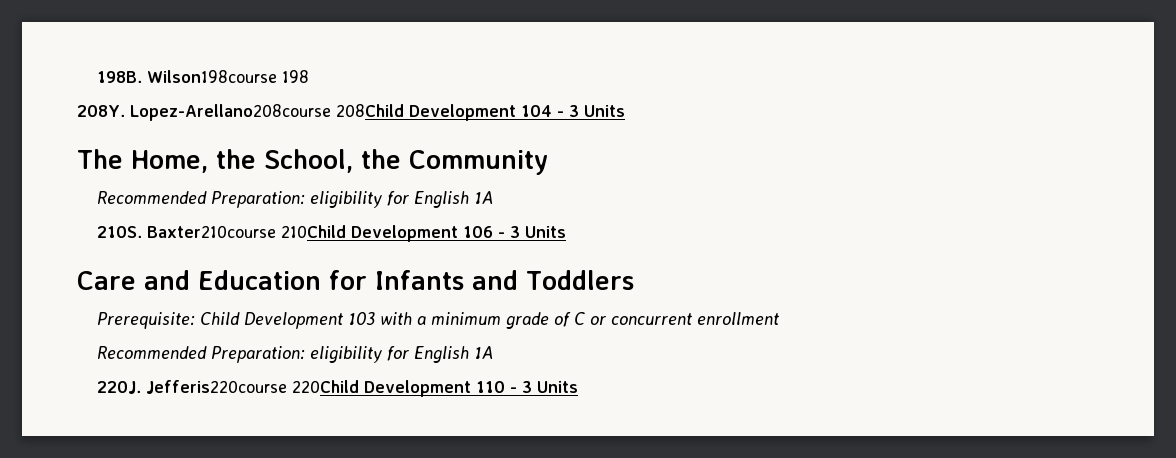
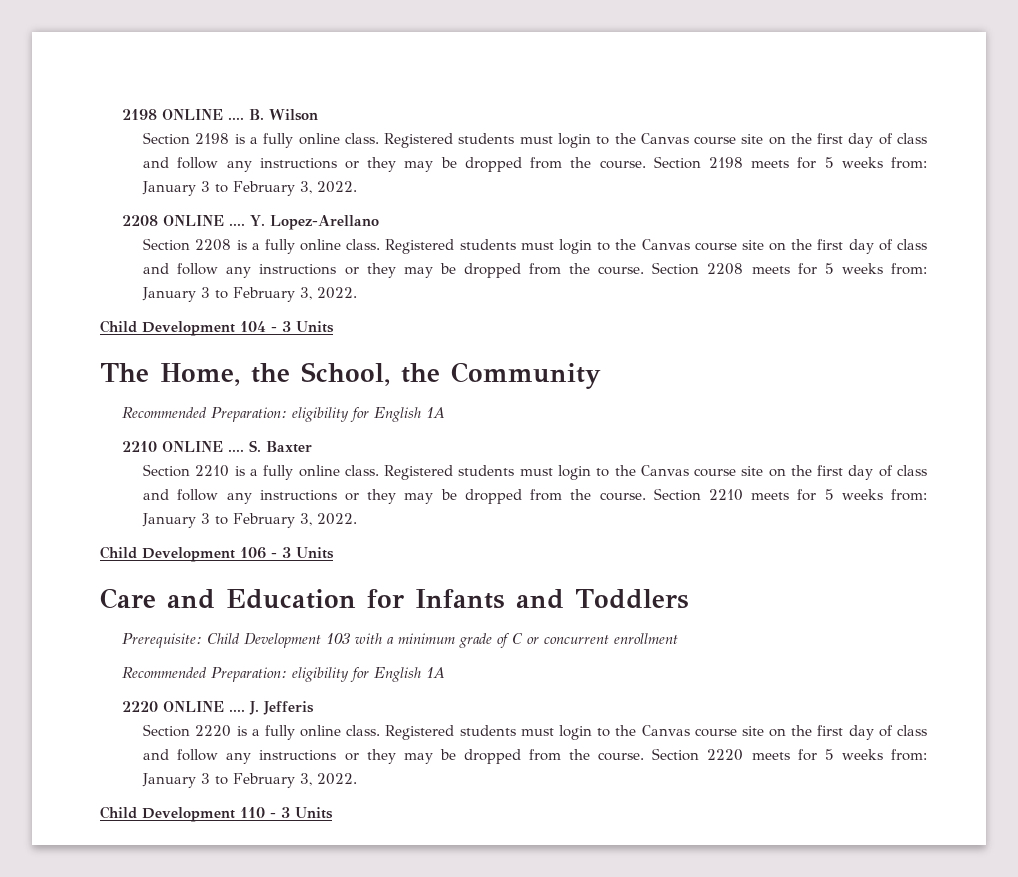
[96,70,309,83] [77,104,404,121] 198B. Wilson198course 198 // 208Y. Lopez-Arellano208course 208Child -> [121,109,318,121] [143,132,928,148] [143,156,928,172] [142,181,358,196] [121,215,379,230] [143,238,928,254] [143,262,928,278] [142,287,358,302] [100,320,137,333] 2198 ONLINE .... B. Wilson // Section 2198 is a fully online class. Registered students must login to the Canvas course site on the first day of class and follow any instructions or they may be dropped from the course. Section 2198 meets for 5 weeks from: January 3 to February 3, 2022. // 2208 ONLINE .... Y. Lopez-Arellano // Section 2208 is a fully online class. Registered students must login to the Canvas course site on the first day of class and follow any instructions or they may be dropped from the course. Section 2208 meets for 5 weeks from: January 3 to February 3, 2022. // Child
[96,225,346,238] 210S. Baxter210course 210Child -> [121,440,312,453] [143,464,928,480] [143,488,928,504] [142,513,358,528] [100,546,137,559] 2210 ONLINE .... S. Baxter // Section 2210 is a fully online class. Registered students must login to the Canvas course site on the first day of class and follow any instructions or they may be dropped from the course. Section 2210 meets for 5 weeks from: January 3 to February 3, 2022. // Child
[96,380,359,394] 220J. Jefferis220course 220Child -> [121,701,314,715] [143,724,928,740] [143,748,928,764] [142,773,358,788] [100,806,137,819] 2220 ONLINE .... J. Jefferis // Section 2220 is a fully online class. Registered students must login to the Canvas course site on the first day of class and follow any instructions or they may be dropped from the course. Section 2220 meets for 5 weeks from: January 3 to February 3, 2022. // Child

